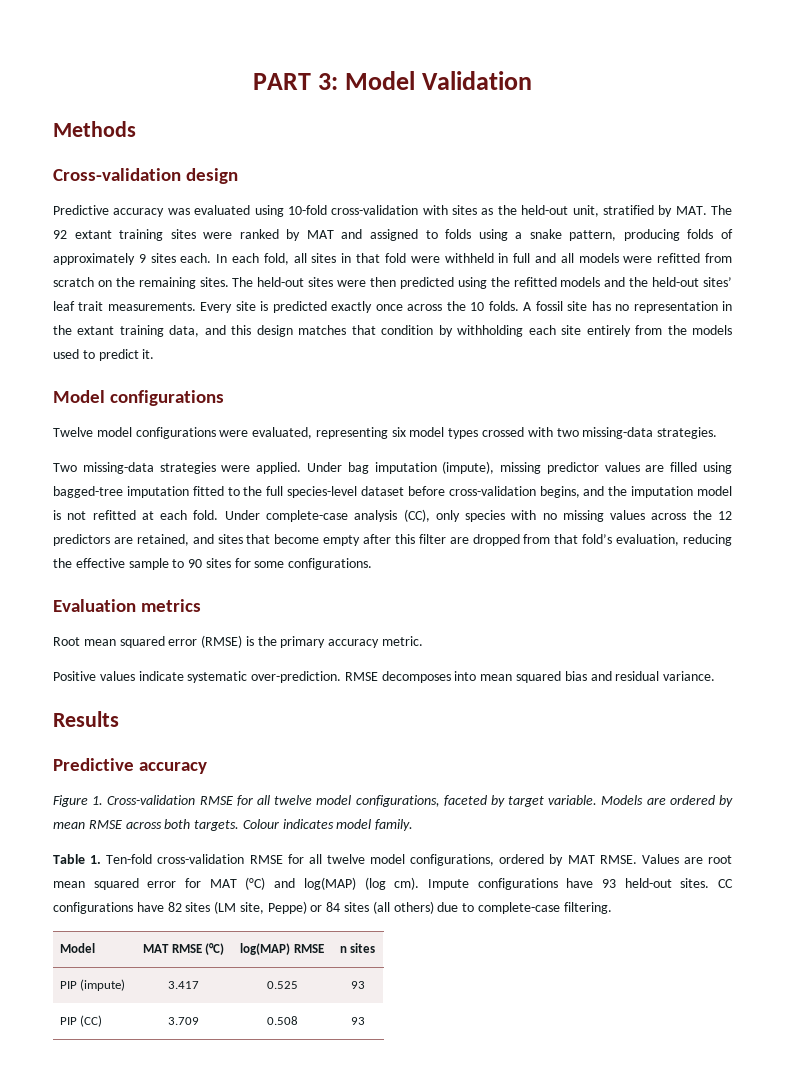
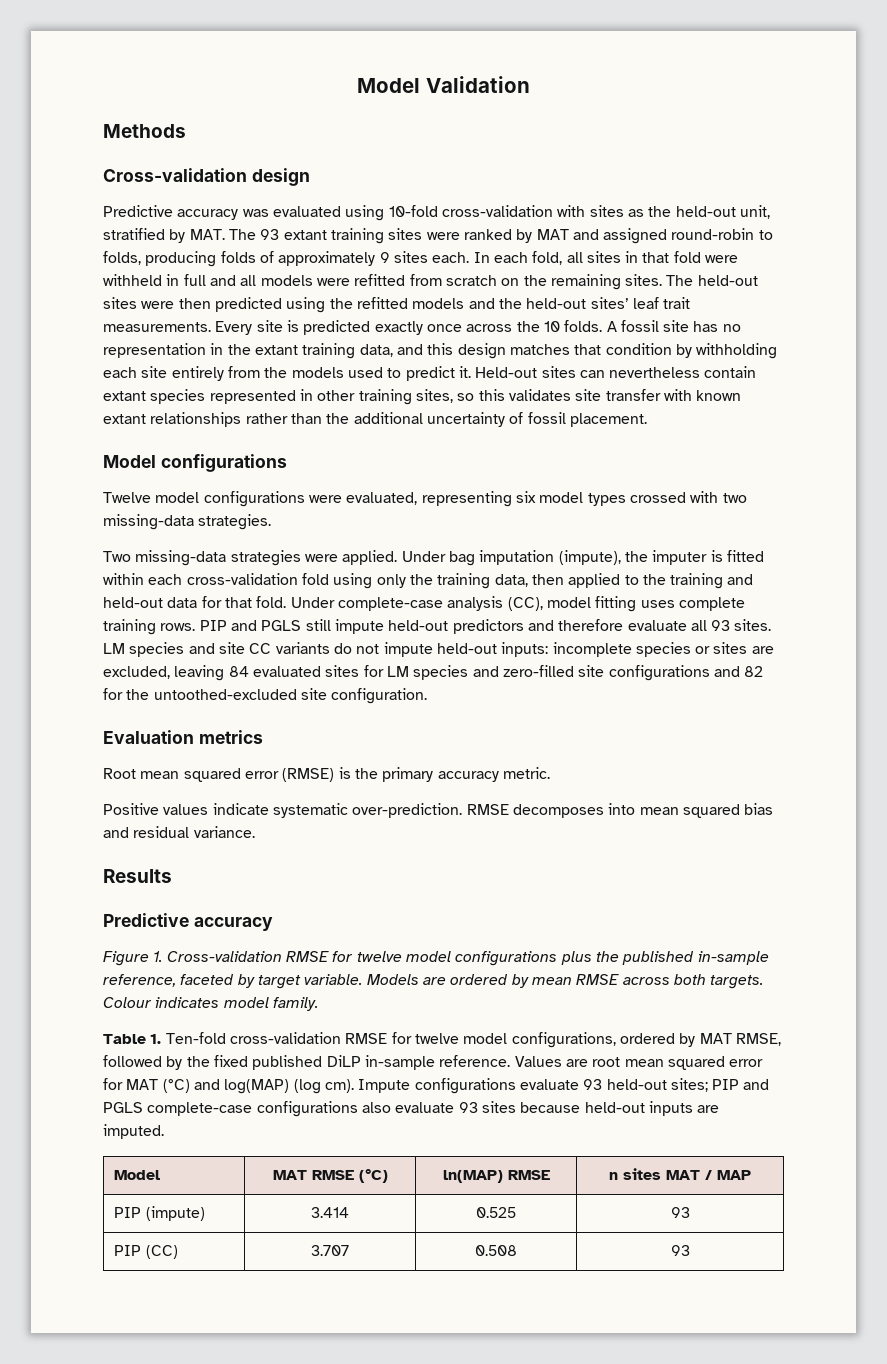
[253,73,339,90] PART 3: -> (357, 85) none
[53,230,67,239] 92 -> [260,229,280,240] 93
[425,229,617,241] to folds using a snake pattern, -> [671,228,773,240] [103,251,141,265] round-robin to folds,
(155, 354) none -> [475,366,757,378] [103,389,742,405] [103,412,647,427] Held-out sites can nevertheless contain extant species represented in other training sites, so this validates site transfer with known extant relationships rather than the additional uncertainty of fossil placement.
[500,462,733,474] [53,486,732,498] [53,510,188,520] missing predictor values are filled using bagged-tree imputation fitted to the full species-level dataset before cross-validation begins, and the imputation model is not refitted at each -> [624,550,764,565] [103,573,754,589] [103,596,252,608] the imputer is fitted within each cross-validation fold using only the training data, then applied to the training and held-out data for that
[435,510,733,522] [53,534,732,546] [53,558,373,570] only species with no missing values across the 12 predictors are retained, and sites that become empty after this filter are dropped from that fold’s evaluation, reducing the effective sample to 90 sites for some configurations. -> [546,596,745,612] [103,619,772,635] [103,642,774,657] [103,665,764,681] [103,688,428,704] model fitting uses complete training rows. PIP and PGLS still impute held-out predictors and therefore evaluate all 93 sites. LM species and site CC variants do not impute held-out inputs: incomplete species or sites are excluded, leaving 84 evaluated sites for LM species and zero-filled site configurations and 82 for the untoothed-excluded site configuration.
[256,795,440,807] all twelve model configurations, -> [356,951,769,966] [103,974,176,987] twelve model configurations plus the published in-sample reference,
[308,854,322,864] all -> (412, 1038) none
[599,855,637,864] RMSE. -> [735,1033,781,1046] [103,1055,511,1070] RMSE, followed by the fixed published DiLP in-sample reference.
[566,878,594,888] have -> [519,1079,579,1090] evaluate
[680,878,733,888] [53,901,612,914] sites. CC configurations have 82 sites (LM site, Peppe) or 84 sites (all others) due to complete-case filtering. -> [670,1078,770,1092] [103,1101,720,1117] [103,1124,164,1139] sites; PIP and PGLS complete-case configurations also evaluate 93 sites because held-out inputs are imputed.
[240,943,291,955] log(MAP) -> [442,1170,503,1183] ln(MAP)
(376, 948) none -> [666,1170,751,1180] MAT / MAP
[168,981,199,989] 3.417 -> [311,1207,349,1218] 3.414
[168,1017,199,1025] 3.709 -> [311,1245,349,1256] 3.707

